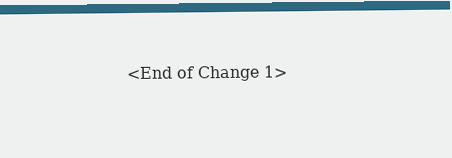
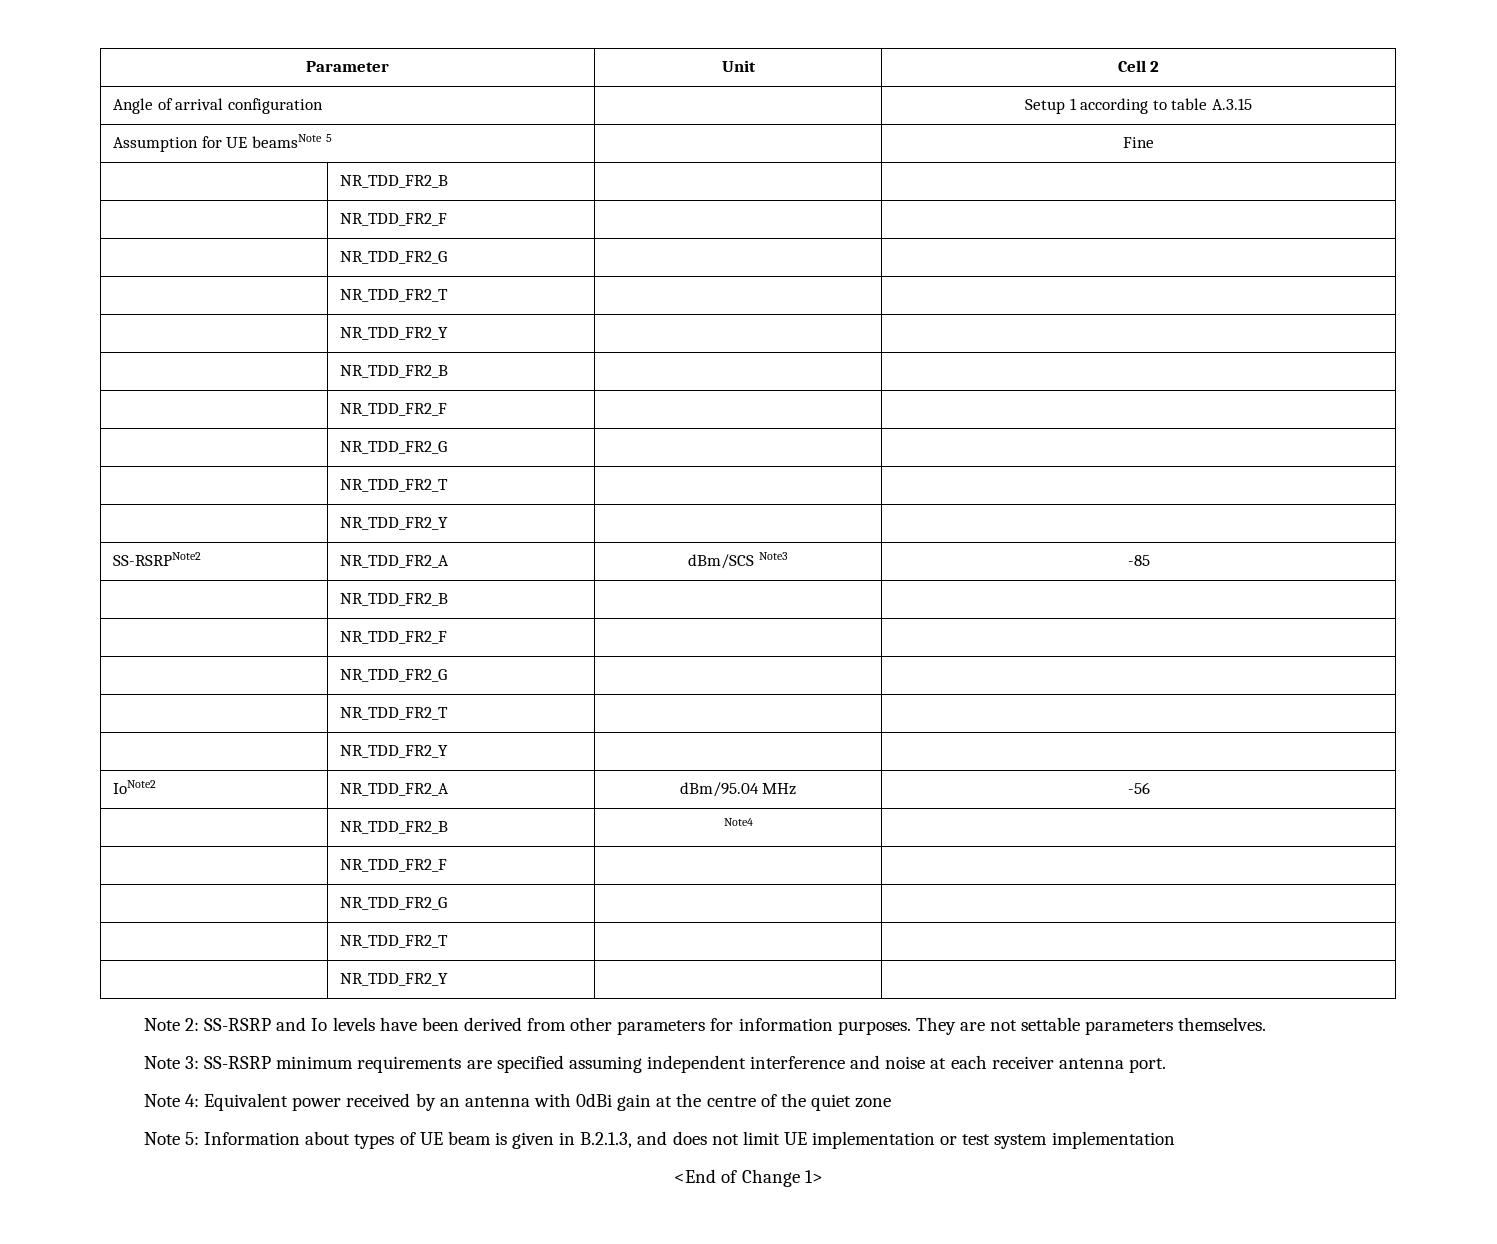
(125, 73) none -> [306,61,389,72] [721,60,756,72] [1117,60,1160,72] [113,98,324,114] [1025,98,1252,114] [113,134,332,152] [1123,137,1154,148] [340,175,449,188] [340,213,448,226] [340,251,448,264] [340,289,449,302] [340,327,449,340] [340,365,449,378] [340,403,448,416] [340,441,448,454] [340,479,449,492] [340,517,449,530] [113,552,202,566] [340,555,450,568] [688,552,788,569] [1127,555,1150,566] [340,593,449,606] [340,631,448,644] [340,669,448,682] [340,707,449,720] [340,745,449,758] [113,780,157,794] [340,783,450,796] [679,782,797,797] [1127,782,1150,794] [340,821,449,834] [723,818,753,826] [340,859,448,872] [340,897,448,910] [340,935,449,948] [340,973,449,986] [143,1017,1267,1035] [143,1055,1166,1073] [143,1093,892,1111] [143,1131,1175,1149] Parameter | Unit | Cell 2 // Angle of arrival configuration | | Setup 1 according to table A.3.15 // Assumption for UE beamsNote 5 | | Fine // | NR_TDD_FR2_B | | // | NR_TDD_FR2_F | | // | NR_TDD_FR2_G | | // | NR_TDD_FR2_T | | // | NR_TDD_FR2_Y | | // | NR_TDD_FR2_B | | // | NR_TDD_FR2_F | | // | NR_TDD_FR2_G | | // | NR_TDD_FR2_T | | // | NR_TDD_FR2_Y | | // SS-RSRPNote2 | NR_TDD_FR2_A | dBm/SCS Note3 | -85 // | NR_TDD_FR2_B | | // | NR_TDD_FR2_F | | // | NR_TDD_FR2_G | | // | NR_TDD_FR2_T | | // | NR_TDD_FR2_Y | | // IoNote2 | NR_TDD_FR2_A | dBm/95.04 MHz | -56 // | NR_TDD_FR2_B | Note4 | // | NR_TDD_FR2_F | | // | NR_TDD_FR2_G | | // | NR_TDD_FR2_T | | // | NR_TDD_FR2_Y | | // Note 2: SS-RSRP and Io levels have been derived from other parameters for information purposes. They are not settable parameters themselves. // Note 3: SS-RSRP minimum requirements are specified assuming independent interference and noise at each receiver antenna port. // Note 4: Equivalent power received by an antenna with 0dBi gain at the centre of the quiet zone // Note 5: Information about types of UE beam is given in B.2.1.3, and does not limit UE implementation or test system implementation //

